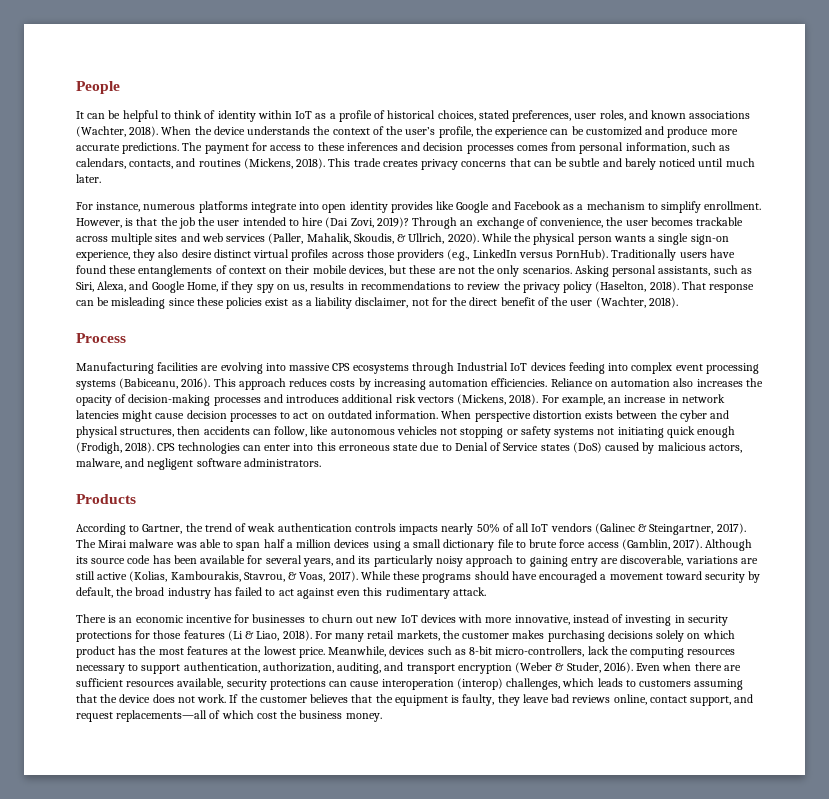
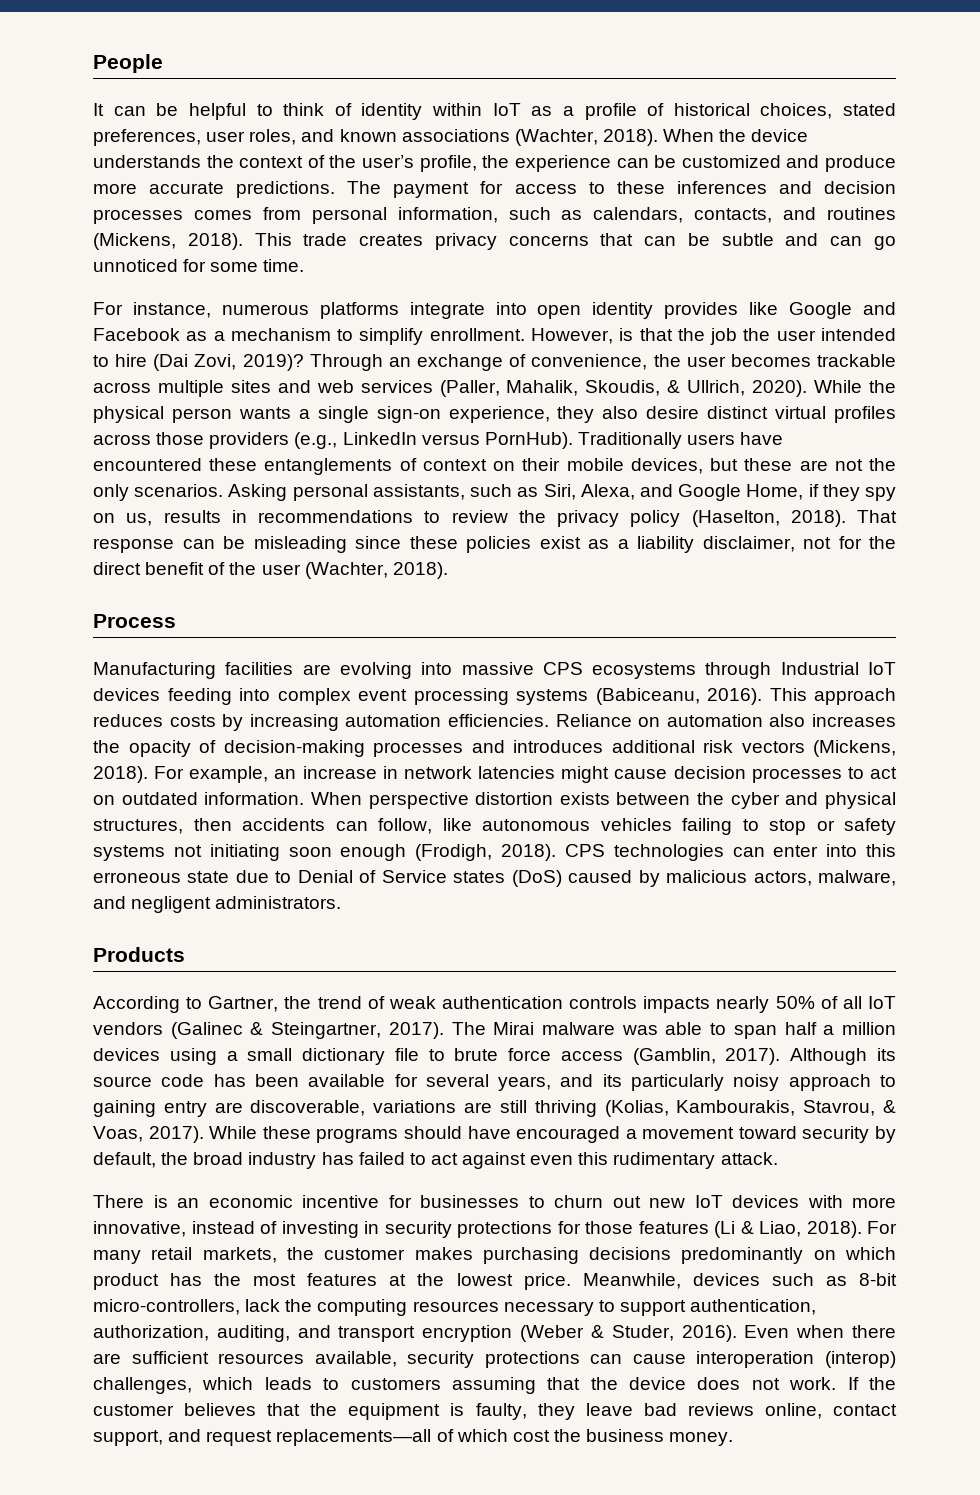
[624,158,755,170] [76,174,101,183] barely noticed until much later. -> [830,236,896,250] [93,259,305,272] can go unnoticed for some time.
[76,265,106,274] found -> [93,458,202,471] encountered
[440,427,504,438] not stopping -> [682,818,806,835] failing to stop
[666,426,695,438] quick -> [288,847,332,857] soon
[196,458,242,467] software -> (212, 904) none
[97,572,128,580] active -> [534,1100,597,1117] thriving
[656,630,685,642] solely -> [681,1247,804,1264] predominantly

